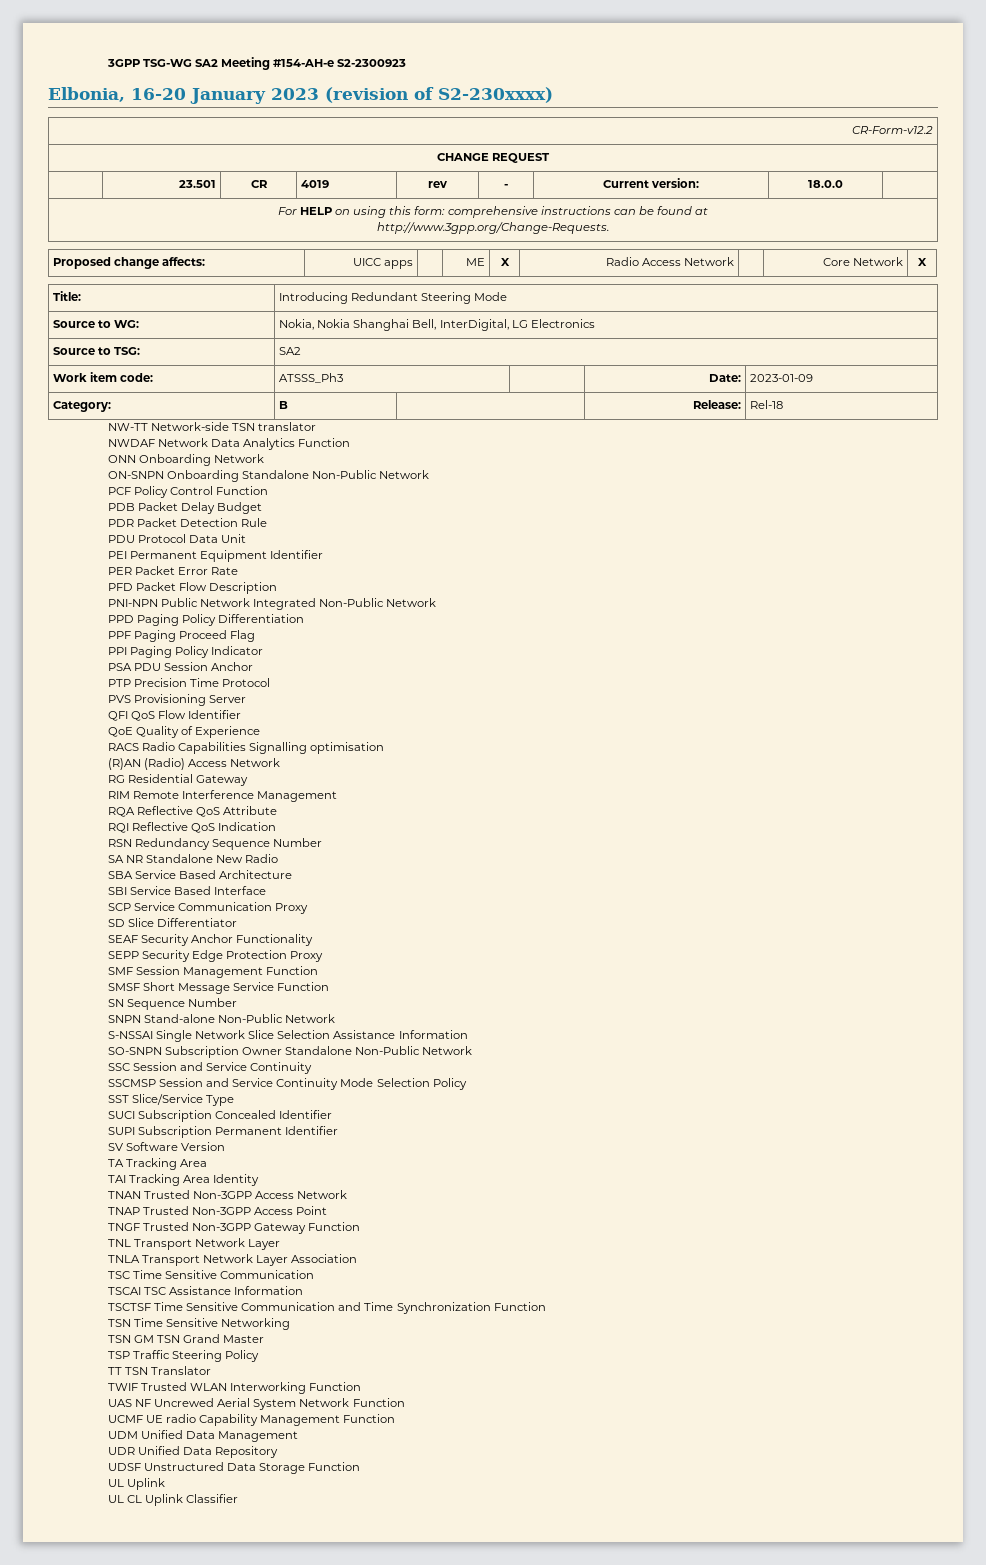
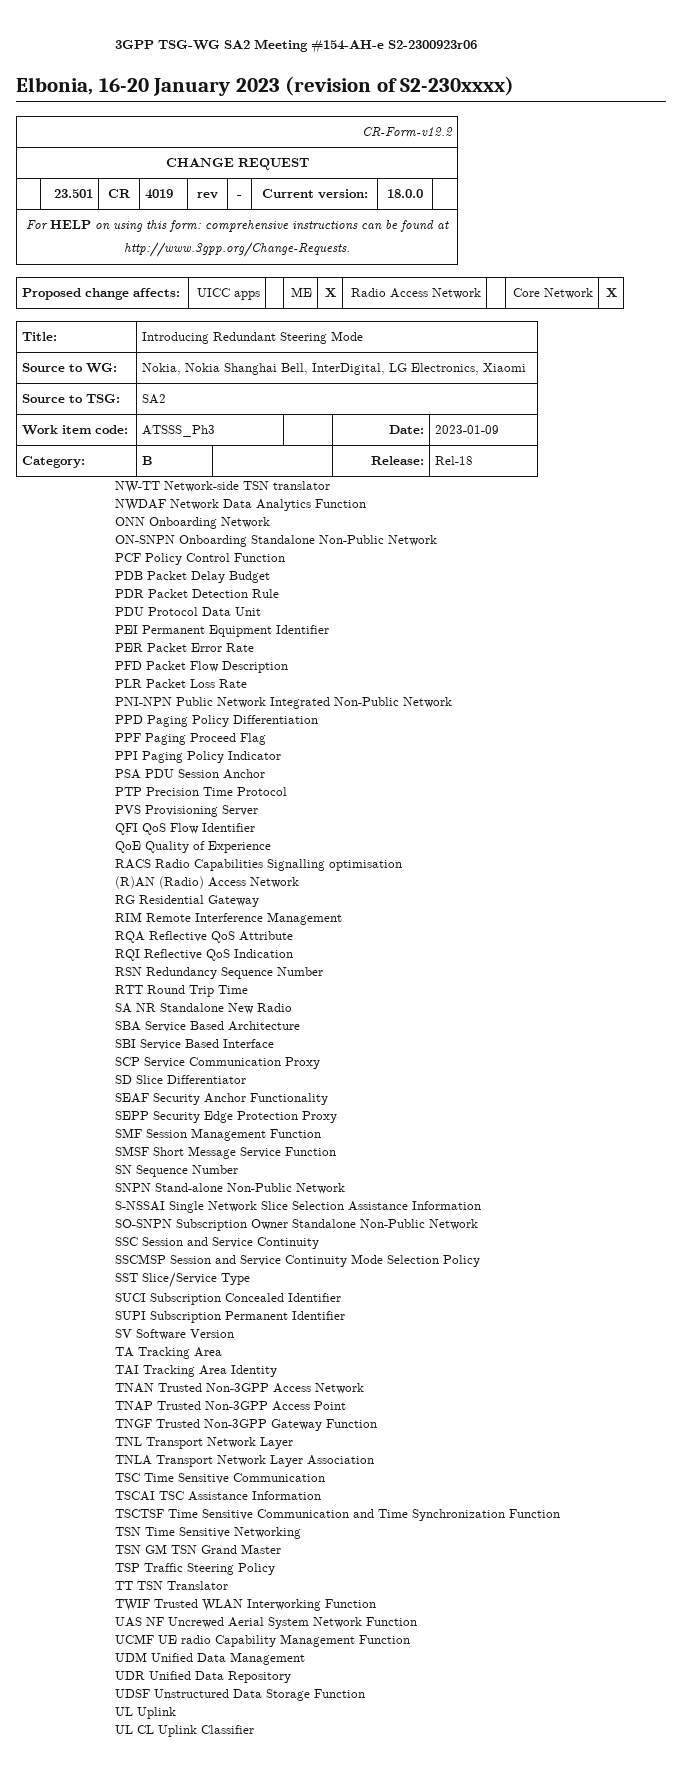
[337,59,407,67] S2-2300923 -> [387,40,477,49] S2-2300923r06
[530,319,595,328] Electronics -> [411,363,527,375] Electronics, Xiaomi
(278, 588) none -> [114,679,247,688] // PLR Packet Loss Rate
(323, 842) none -> [114,985,248,997] // RTT Round Trip Time

